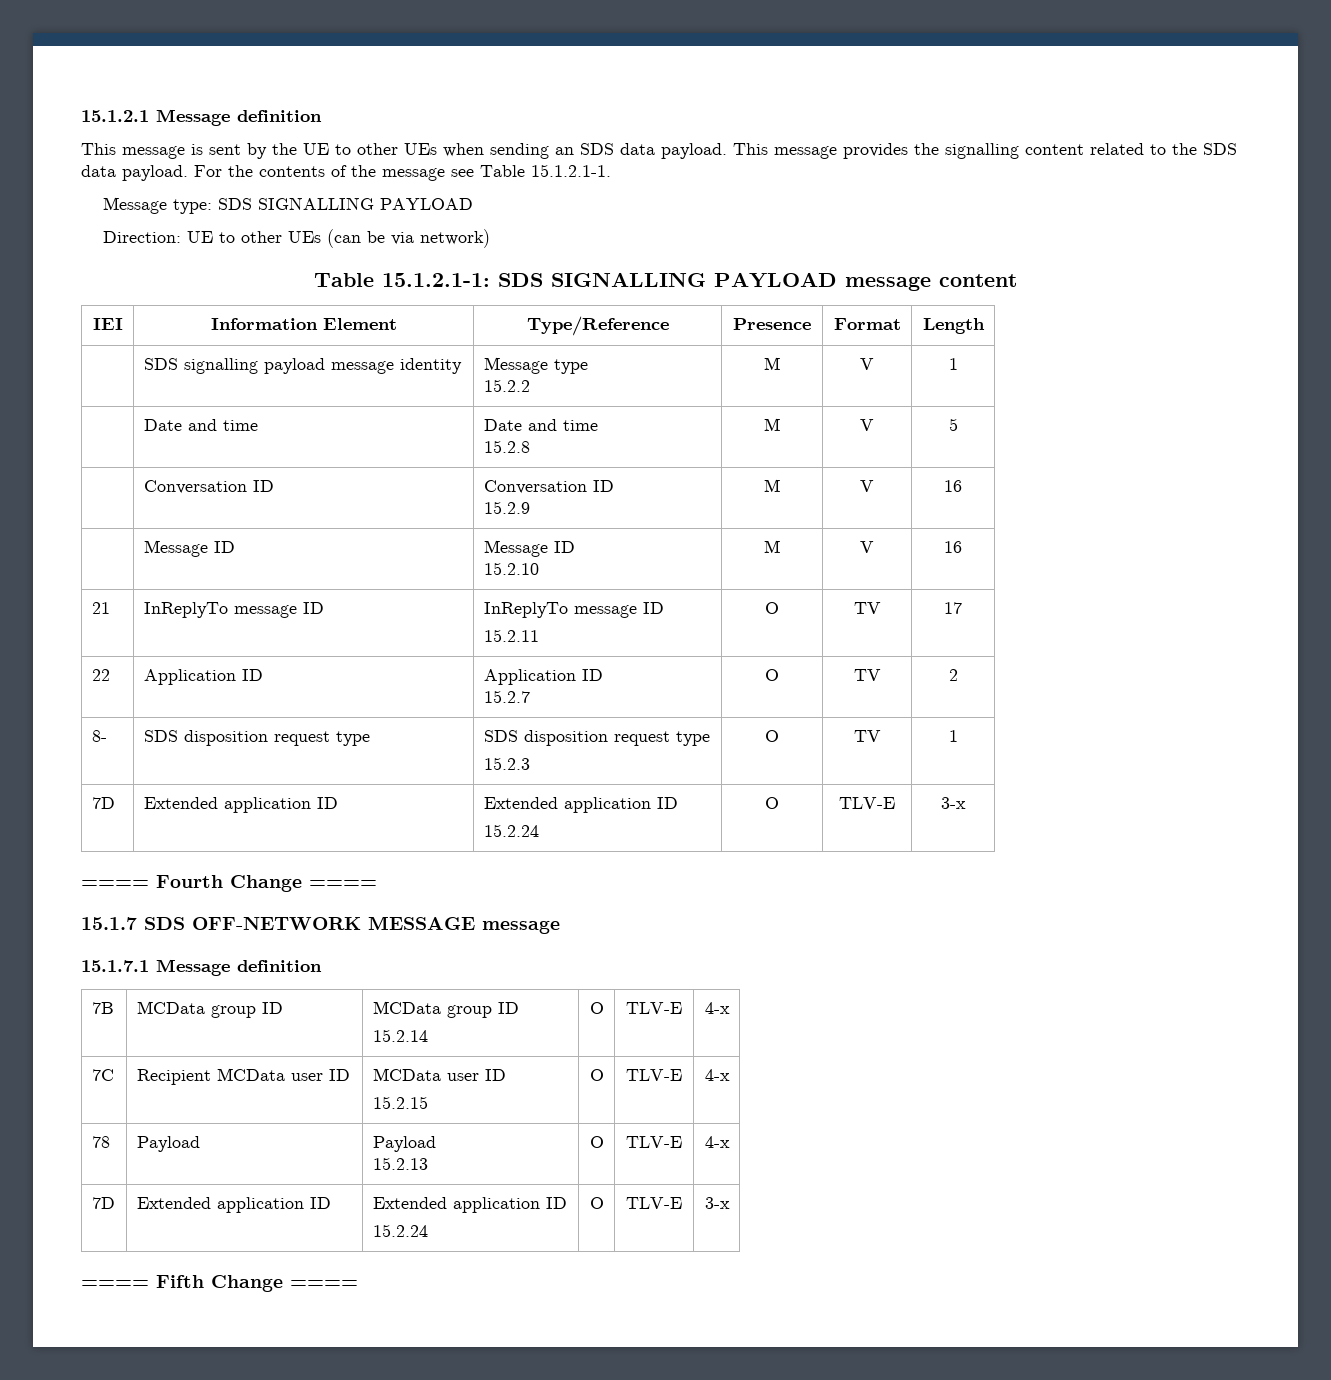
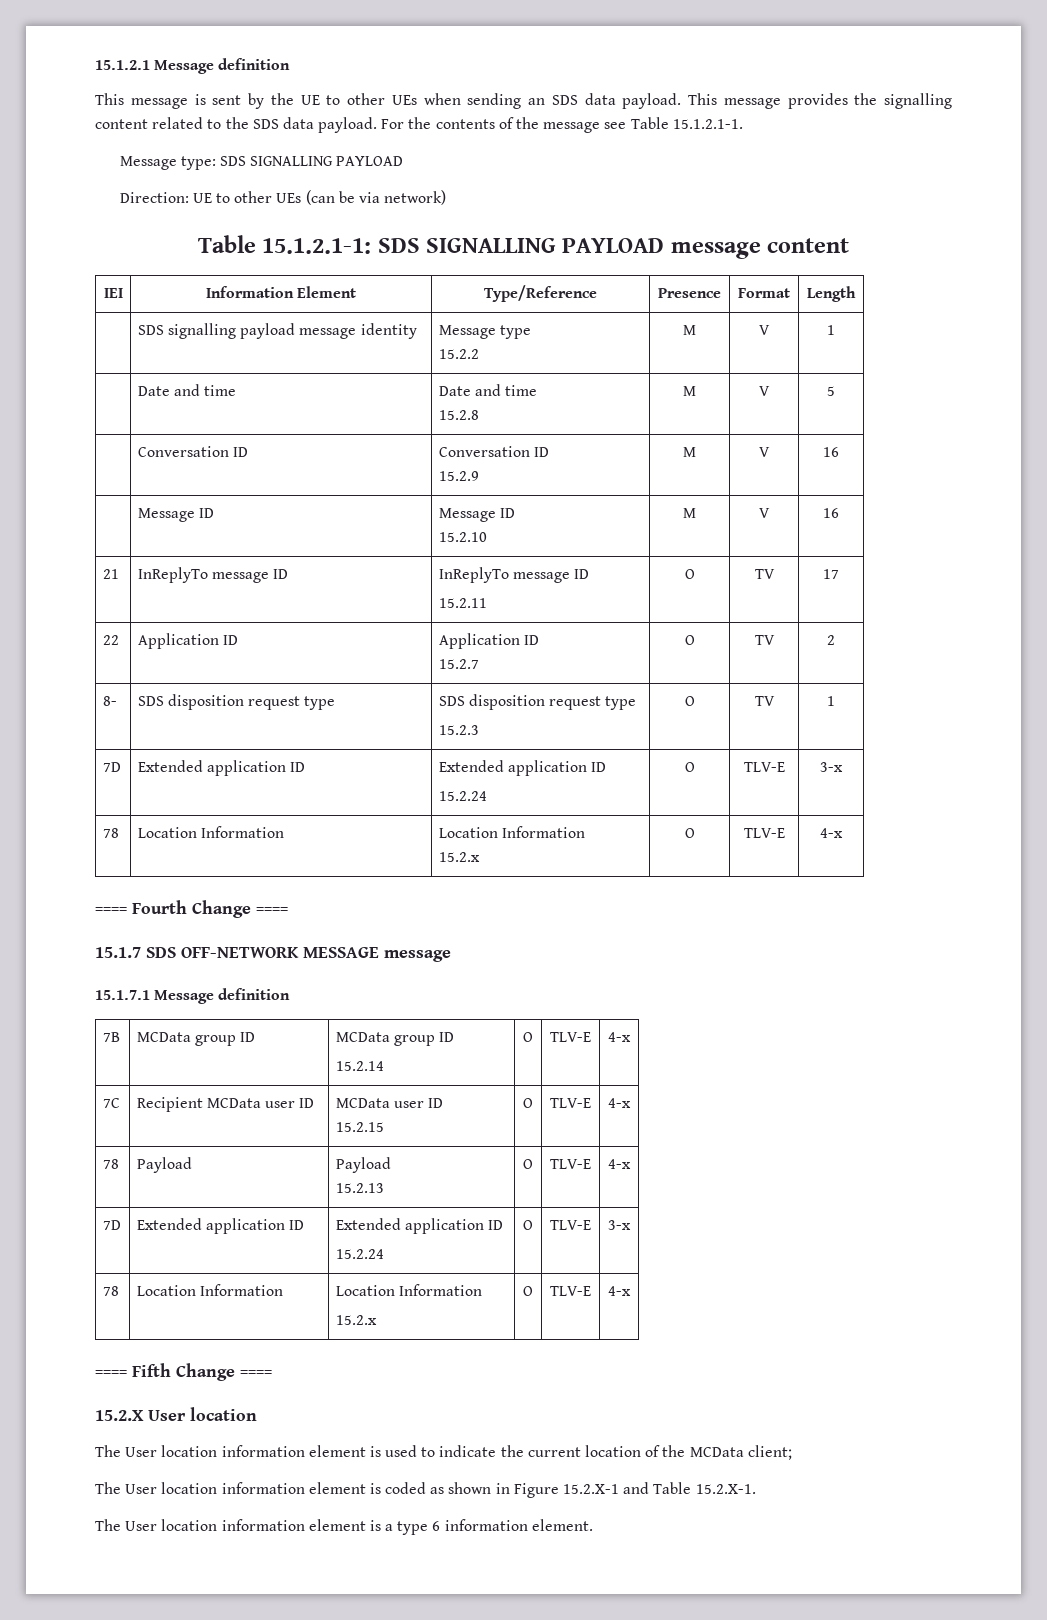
(966, 803) none -> [102,828,119,838] [137,826,285,838] [438,826,586,838] [438,852,480,862] [684,828,695,838] [743,828,785,838] [820,828,843,838] // 78 | Location Information | Location Information // 15.2.x | O | TLV-E | 4-x
[81,1275,358,1292] // ==== Fifth Change ==== -> [102,1286,119,1296] [136,1284,284,1296] [335,1284,483,1296] [335,1315,377,1325] [523,1286,533,1296] [550,1286,591,1296] [608,1286,631,1296] [95,1363,272,1381] [95,1407,257,1421] [95,1445,792,1460] [95,1482,756,1498] [95,1519,593,1535] // 78 | Location Information | Location Information // 15.2.x | O | TLV-E | 4-x // ==== Fifth Change ==== // 15.2.X User location // The User location information element is used to indicate the current location of the MCData client; // The User location information element is coded as shown in Figure 15.2.X-1 and Table 15.2.X-1. // The User location information element is a type 6 information element.

